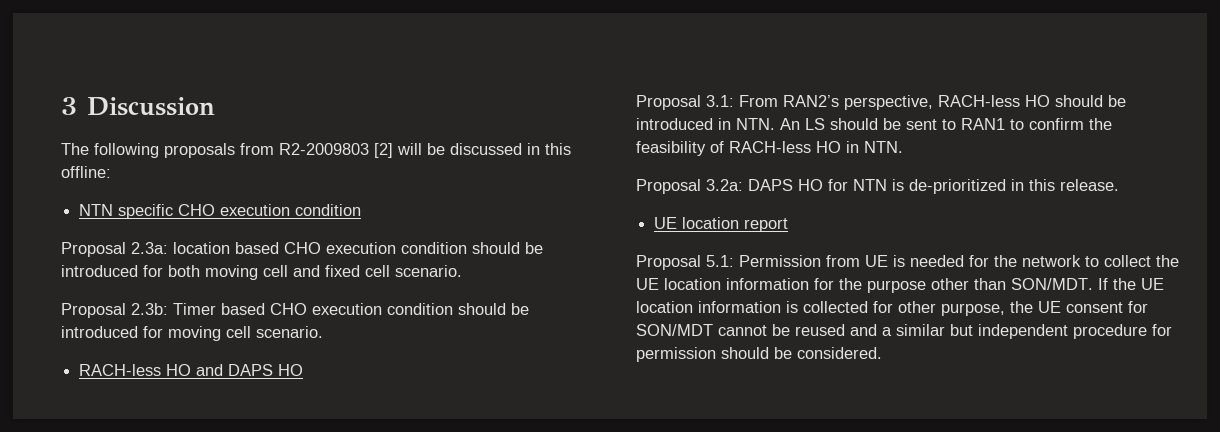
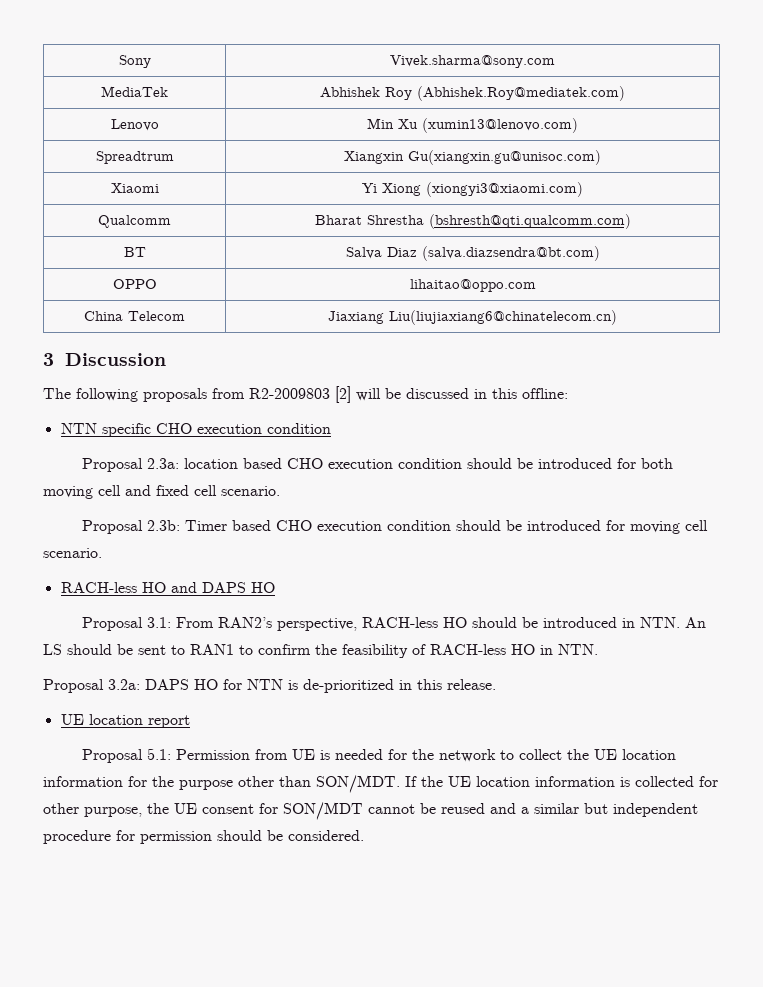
(61, 106) none -> [118,55,151,68] [390,55,555,68] [101,86,168,97] [320,86,625,101] [110,119,159,131] [367,118,578,133] [95,151,174,164] [344,150,601,165] [110,183,159,193] [362,182,583,197] [98,215,171,228] [314,214,631,229] [123,247,146,257] [345,246,600,261] [112,279,157,289] [409,279,536,292] [84,311,185,321] [328,310,617,325] Sony | Vivek.sharma@sony.com // MediaTek | Abhishek Roy (Abhishek.Roy@mediatek.com) // Lenovo | Min Xu (xumin13@lenovo.com) // Spreadtrum | Xiangxin Gu(xiangxin.gu@unisoc.com) // Xiaomi | Yi Xiong (xiongyi3@xiaomi.com) // Qualcomm | Bharat Shrestha (bshresth@qti.qualcomm.com) // BT | Salva Diaz (salva.diazsendra@bt.com) // OPPO | lihaitao@oppo.com // China Telecom | Jiaxiang Liu(liujiaxiang6@chinatelecom.cn) //

